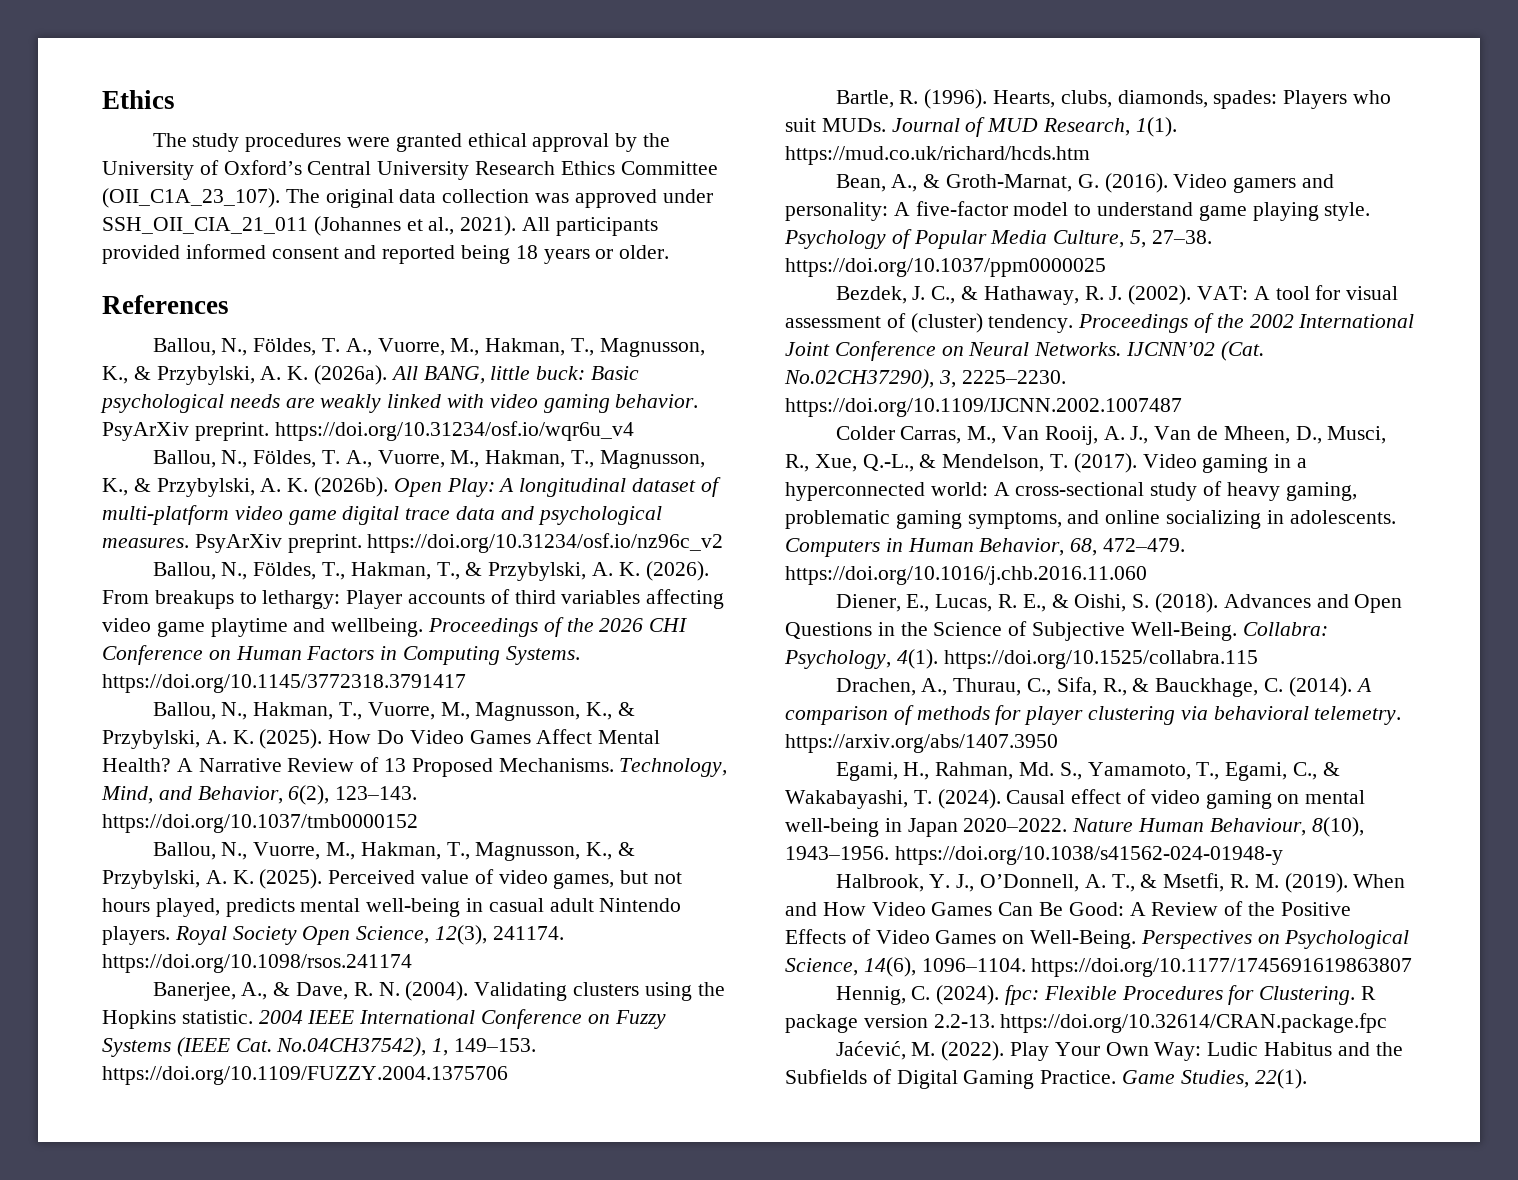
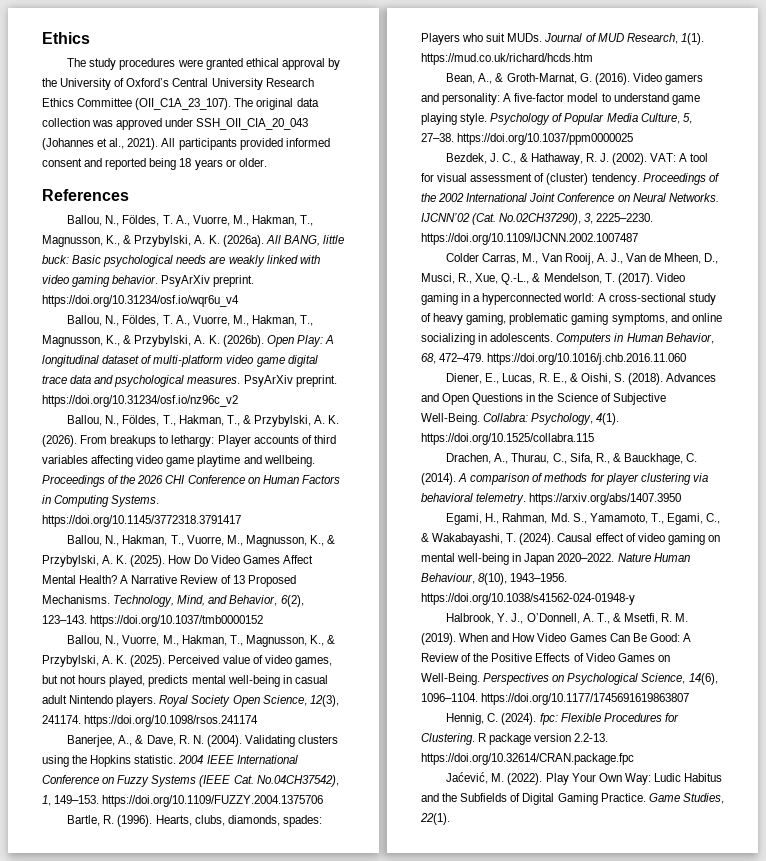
[102,217,308,234] SSH_OII_CIA_21_011 -> [196,118,309,130] SSH_OII_CIA_20_043

